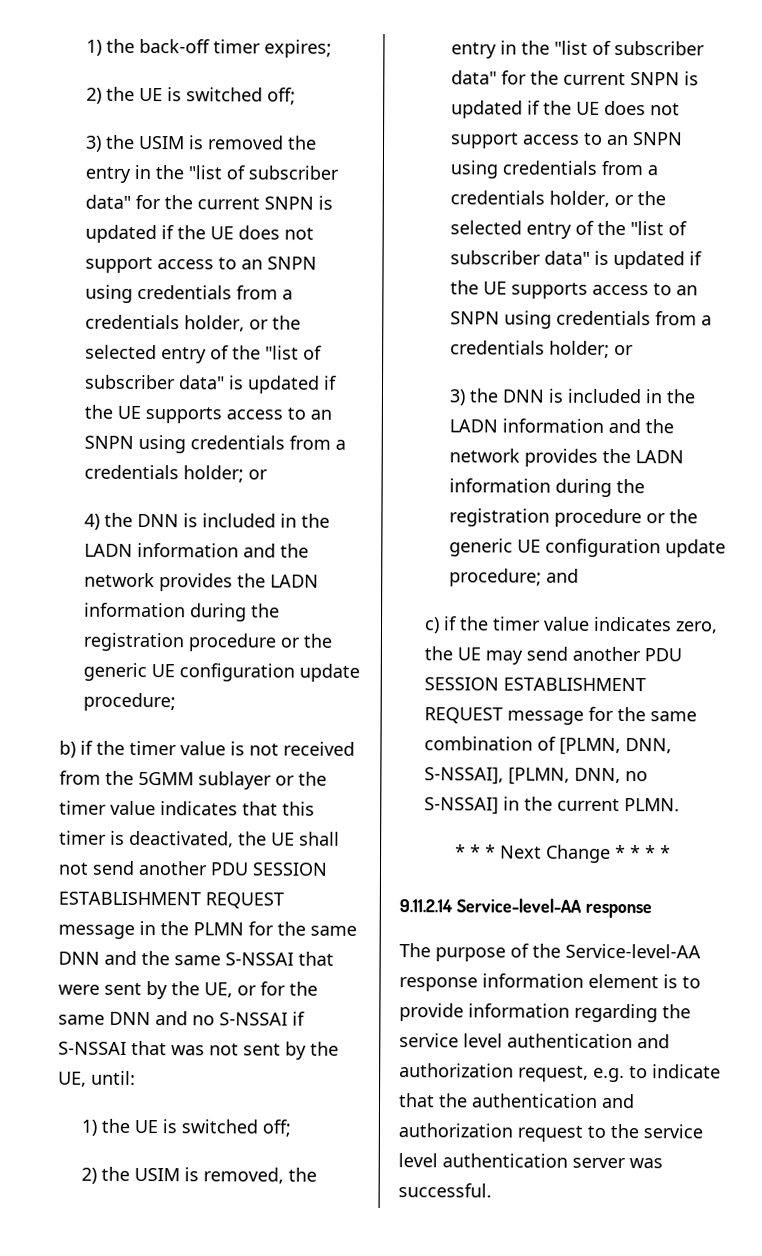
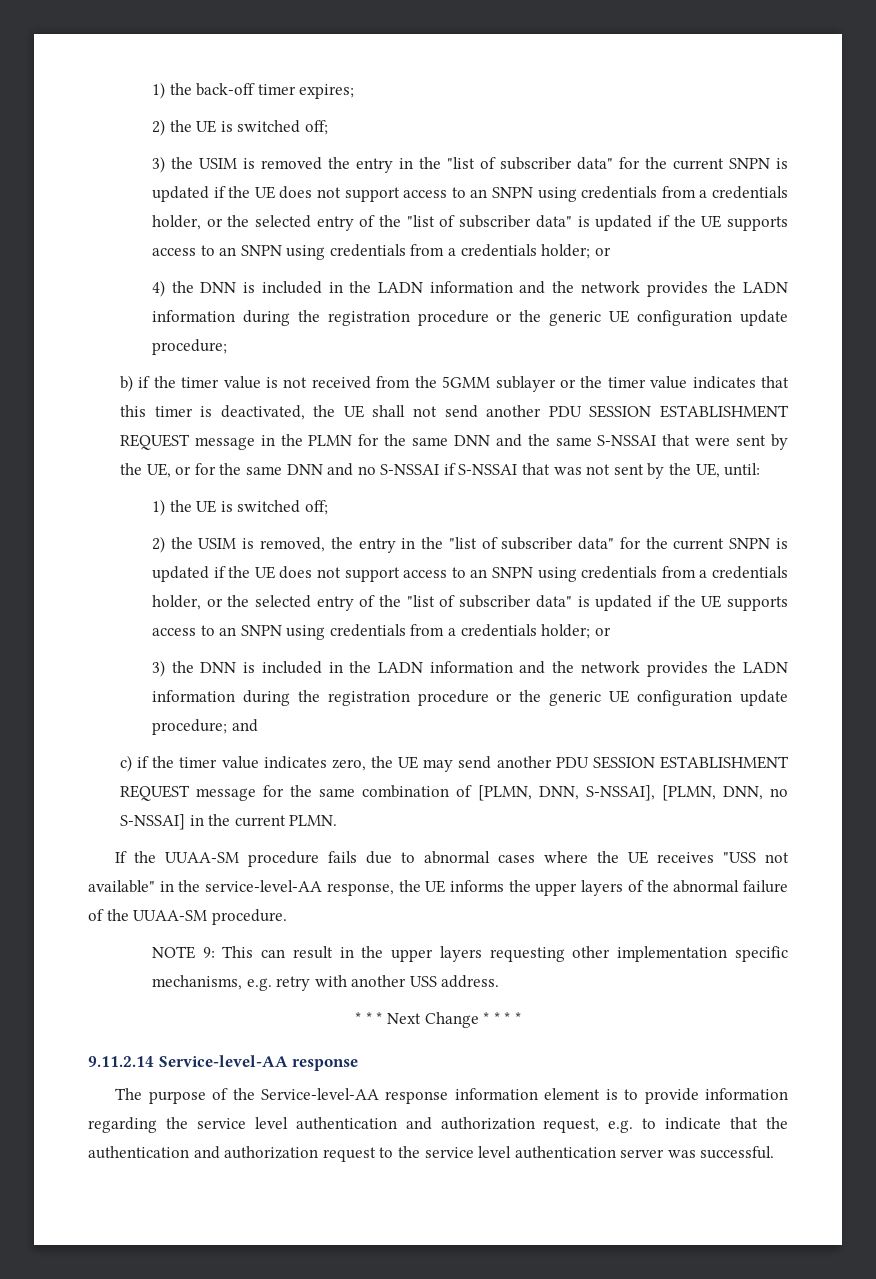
(681, 805) none -> [115,851,789,867] [88,880,788,896] [88,909,287,925] [151,946,788,962] [151,975,500,991] // If the UUAA-SM procedure fails due to abnormal cases where the UE receives "USS not available" in the service-level-AA response, the UE informs the upper layers of the abnormal failure of the UUAA-SM procedure. // NOTE 9: This can result in the upper layers requesting other implementation specific mechanisms, e.g. retry with another USS address.

